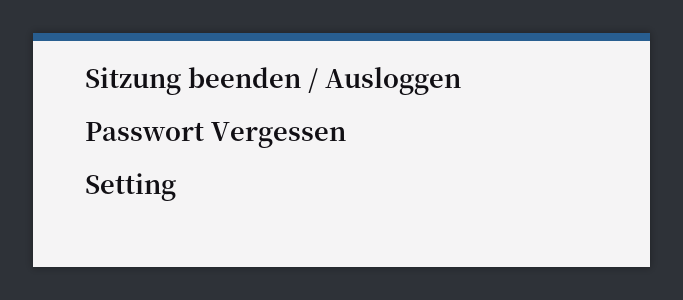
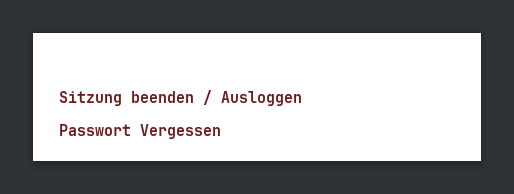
[85,173,176,201] // Setting -> (221, 131) none

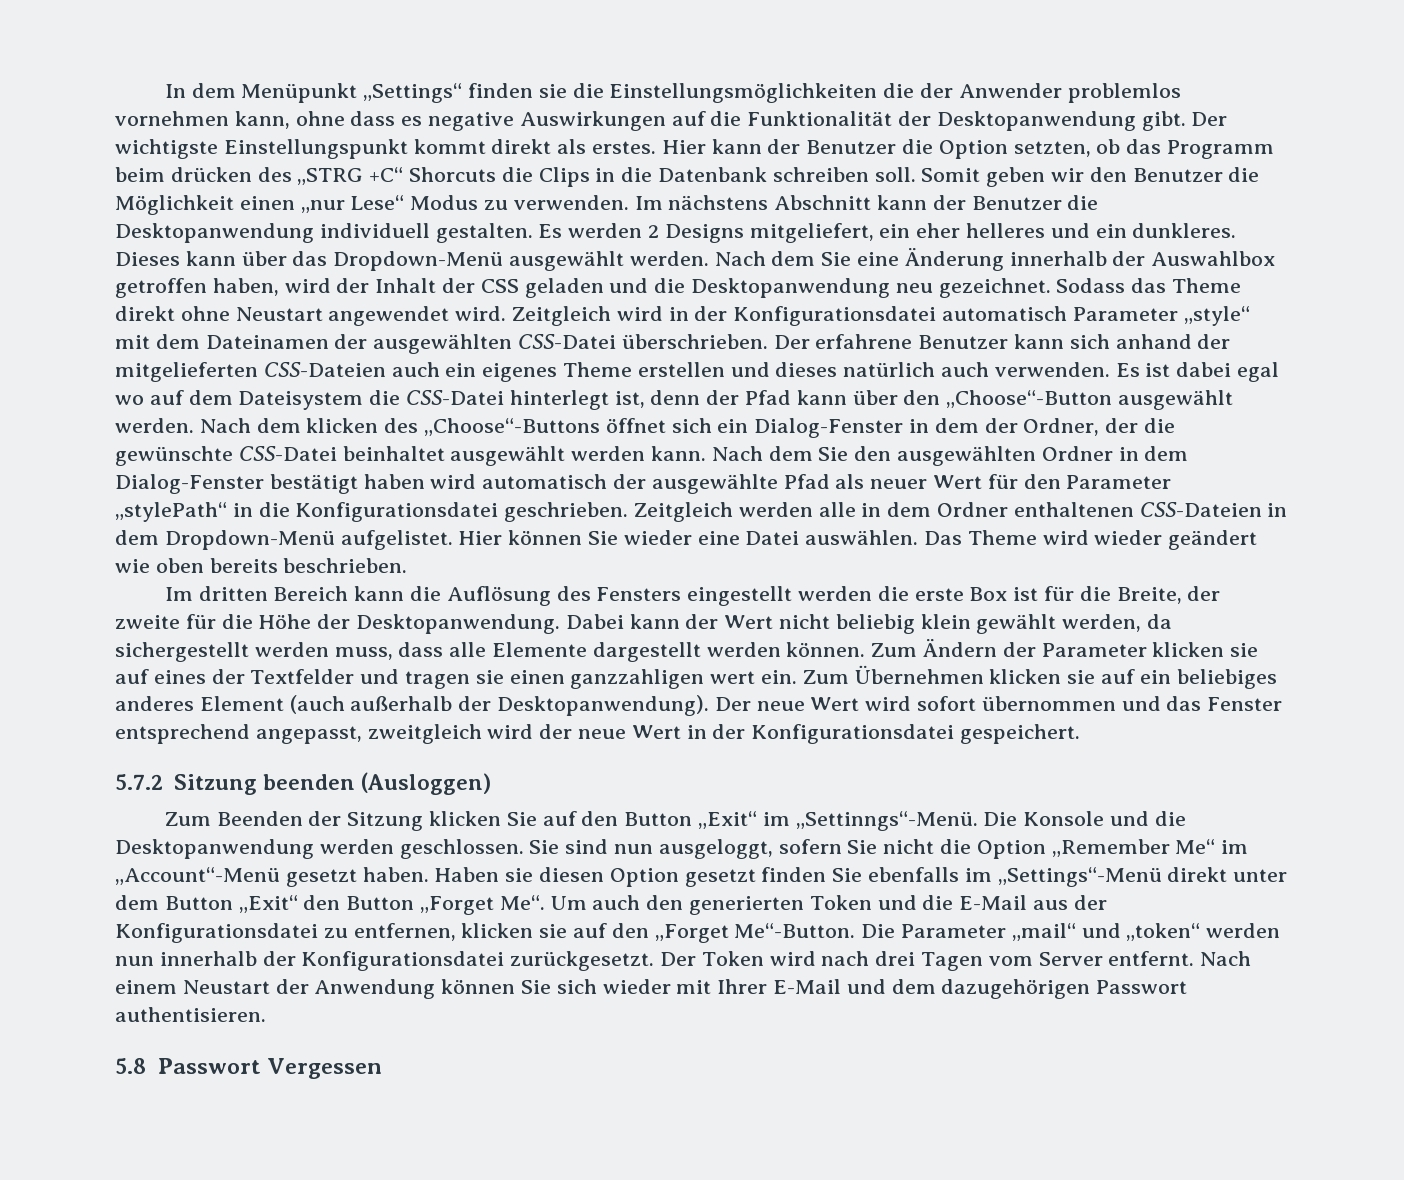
[59,90,302,106] Sitzung beenden / Ausloggen // -> [164,83,1181,103] [115,111,1228,131] [115,139,1275,159] [115,167,1260,187] [115,195,1099,215] [115,223,1237,243] [115,247,1276,271] [115,278,1242,298] [115,306,1250,326] [115,334,1231,354] [115,362,1280,382] [115,390,1234,410] [115,418,1176,438] [115,446,1189,466] [115,474,1172,494] [115,502,1288,522] [115,530,1258,550] [115,558,408,573] [164,586,1221,606] [115,614,1173,634] [115,638,1259,662] [115,665,1277,689] [115,695,1283,716] [115,724,1081,744] [115,772,491,795] [164,811,1186,831] [115,839,1249,859] [115,867,1288,887] [115,895,1107,915] [115,923,1281,943] [115,951,1252,971] [115,979,1188,999] [115,1007,266,1022] [115,1058,146,1074] In dem Menüpunkt „Settings“ finden sie die Einstellungsmöglichkeiten die der Anwender problemlos vornehmen kann, ohne dass es negative Auswirkungen auf die Funktionalität der Desktopanwendung gibt. Der wichtigste Einstellungspunkt kommt direkt als erstes. Hier kann der Benutzer die Option setzten, ob das Programm beim drücken des „STRG +C“ Shorcuts die Clips in die Datenbank schreiben soll. Somit geben wir den Benutzer die Möglichkeit einen „nur Lese“ Modus zu verwenden. Im nächstens Abschnitt kann der Benutzer die Desktopanwendung individuell gestalten. Es werden 2 Designs mitgeliefert, ein eher helleres und ein dunkleres. Dieses kann über das Dropdown-Menü ausgewählt werden. Nach dem Sie eine Änderung innerhalb der Auswahlbox getroffen haben, wird der Inhalt der CSS geladen und die Desktopanwendung neu gezeichnet. Sodass das Theme direkt ohne Neustart angewendet wird. Zeitgleich wird in der Konfigurationsdatei automatisch Parameter „style“ mit dem Dateinamen der ausgewählten CSS-Datei überschrieben. Der erfahrene Benutzer kann sich anhand der mitgelieferten CSS-Dateien auch ein eigenes Theme erstellen und dieses natürlich auch verwenden. Es ist dabei egal wo auf dem Dateisystem die CSS-Datei hinterlegt ist, denn der Pfad kann über den „Choose“-Button ausgewählt werden. Nach dem klicken des „Choose“-Buttons öffnet sich ein Dialog-Fenster in dem der Ordner, der die gewünschte CSS-Datei beinhaltet ausgewählt werden kann. Nach dem Sie den ausgewählten Ordner in dem Dialog-Fenster bestätigt haben wird automatisch der ausgewählte Pfad als neuer Wert für den Parameter „stylePath“ in die Konfigurationsdatei geschrieben. Zeitgleich werden alle in dem Ordner enthaltenen CSS-Dateien in dem Dropdown-Menü aufgelistet. Hier können Sie wieder eine Datei auswählen. Das Theme wird wieder geändert wie oben bereits beschrieben. // Im dritten Bereich kann die Auflösung des Fensters eingestellt werden die erste Box ist für die Breite, der zweite für die Höhe der Desktopanwendung. Dabei kann der Wert nicht beliebig klein gewählt werden, da sichergestellt werden muss, dass alle Elemente dargestellt werden können. Zum Ändern der Parameter klicken sie auf eines der Textfelder und tragen sie einen ganzzahligen wert ein. Zum Übernehmen klicken sie auf ein beliebiges anderes Element (auch außerhalb der Desktopanwendung). Der neue Wert wird sofort übernommen und das Fenster entsprechend angepasst, zweitgleich wird der neue Wert in der Konfigurationsdatei gespeichert. // 5.7.2 Sitzung beenden (Ausloggen) // Zum Beenden der Sitzung klicken Sie auf den Button „Exit“ im „Settinngs“-Menü. Die Konsole und die Desktopanwendung werden geschlossen. Sie sind nun ausgeloggt, sofern Sie nicht die Option „Remember Me“ im „Account“-Menü gesetzt haben. Haben sie diesen Option gesetzt finden Sie ebenfalls im „Settings“-Menü direkt unter dem Button „Exit“ den Button „Forget Me“. Um auch den generierten Token und die E-Mail aus der Konfigurationsdatei zu entfernen, klicken sie auf den „Forget Me“-Button. Die Parameter „mail“ und „token“ werden nun innerhalb der Konfigurationsdatei zurückgesetzt. Der Token wird nach drei Tagen vom Server entfernt. Nach einem Neustart der Anwendung können Sie sich wieder mit Ihrer E-Mail und dem dazugehörigen Passwort authentisieren. // 5.8

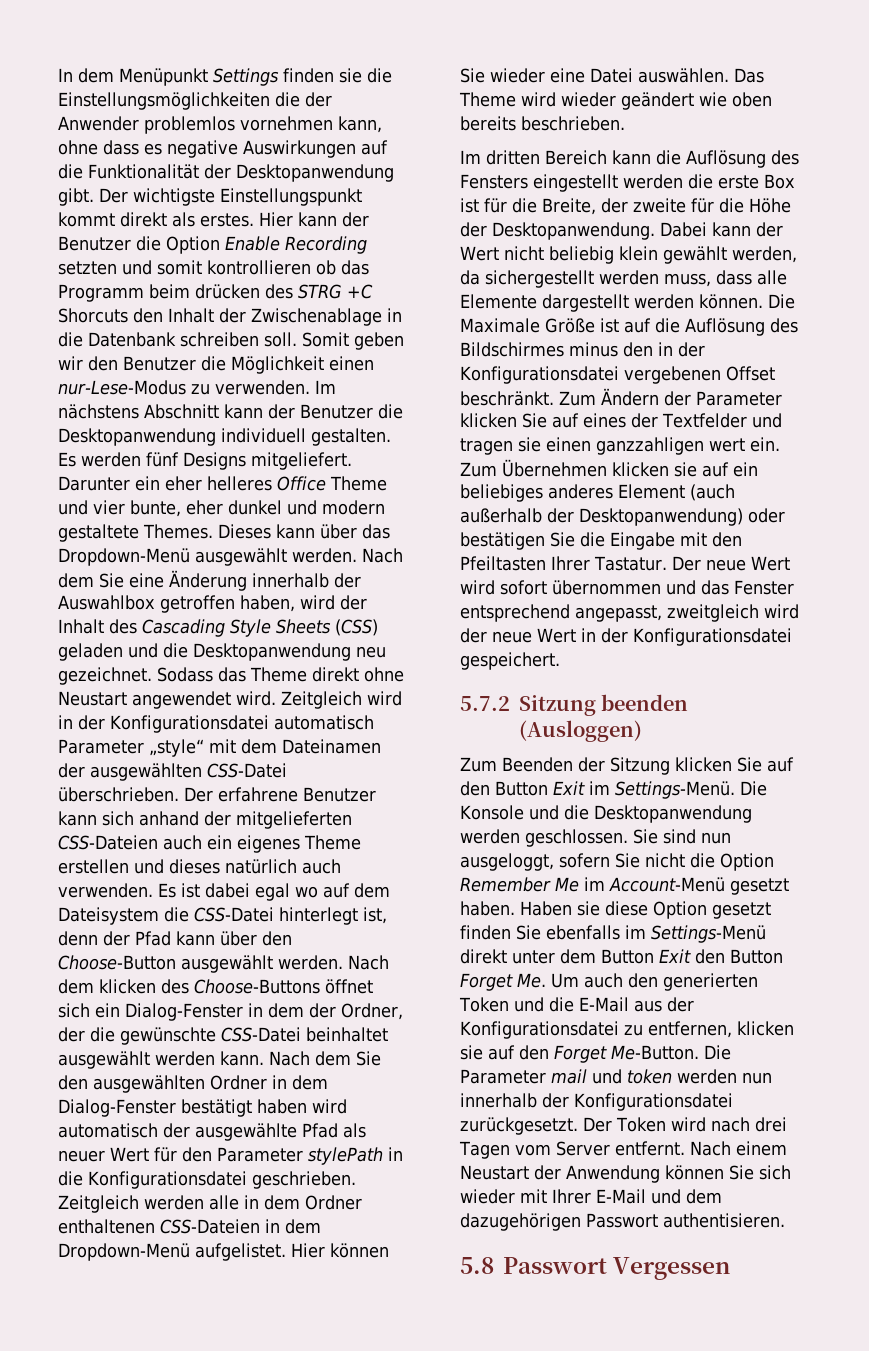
[363,83,463,103] „Settings“ -> [213,68,279,86] Settings
[1013,141,1091,157] setzten, -> [225,236,367,254] [58,260,311,275] Enable Recording setzten und somit kontrollieren
[297,167,590,187] „STRG +C“ Shorcuts die Clips -> [298,284,373,299] [58,308,382,326] STRG +C Shorcuts den Inhalt der Zwischenablage
[300,195,479,213] „nur Lese“ Modus -> [58,380,186,395] nur-Lese-Modus
[648,223,1237,243] 2 Designs mitgeliefert, ein eher helleres und ein dunkleres. -> [146,452,352,470] [58,476,387,491] [58,500,385,517] [58,524,213,542] fünf Designs mitgeliefert. Darunter ein eher helleres Office Theme und vier bunte, eher dunkel und modern gestaltete Themes.
[442,278,519,293] der CSS -> [109,619,378,637] des Cascading Style Sheets (CSS)
[946,390,1113,408] „Choose“-Button -> [58,955,176,970] Choose-Button
[424,418,601,436] „Choose“-Buttons -> [194,979,320,994] Choose-Buttons
[115,502,227,522] „stylePath“ -> [307,1147,383,1165] stylePath
(866, 649) none -> [768,294,795,309] [460,318,798,336] [460,342,705,357] [460,366,775,384] [460,391,554,406] Die Maximale Größe ist auf die Auflösung des Bildschirmes minus den in der Konfigurationsdatei vergebenen Offset beschränkt.
[1230,643,1259,657] sie -> [522,413,547,428] Sie
[497,695,710,716] Desktopanwendung). -> [579,508,785,526] [460,532,742,550] [460,556,667,571] Desktopanwendung) oder bestätigen Sie die Eingabe mit den Pfeiltasten Ihrer Tastatur.
[698,811,978,831] „Exit“ im „Settinngs“-Menü. -> [553,781,735,799] Exit im Settings-Menü.
[1051,839,1249,857] [115,867,280,885] „Remember Me“ im „Account“-Menü -> [460,877,725,892] Remember Me im Account-Menü
[539,867,605,882] diesen -> [605,901,648,916] diese
[997,867,1162,887] „Settings“-Menü -> [651,925,766,943] Settings-Menü
[238,895,545,915] „Exit“ den Button „Forget Me“. -> [659,949,783,964] [460,973,546,991] Exit den Button Forget Me.
[654,923,1201,943] „Forget Me“-Button. Die Parameter „mail“ und „token“ -> [554,1045,731,1063] [460,1069,672,1084] Forget Me-Button. Die Parameter mail und token

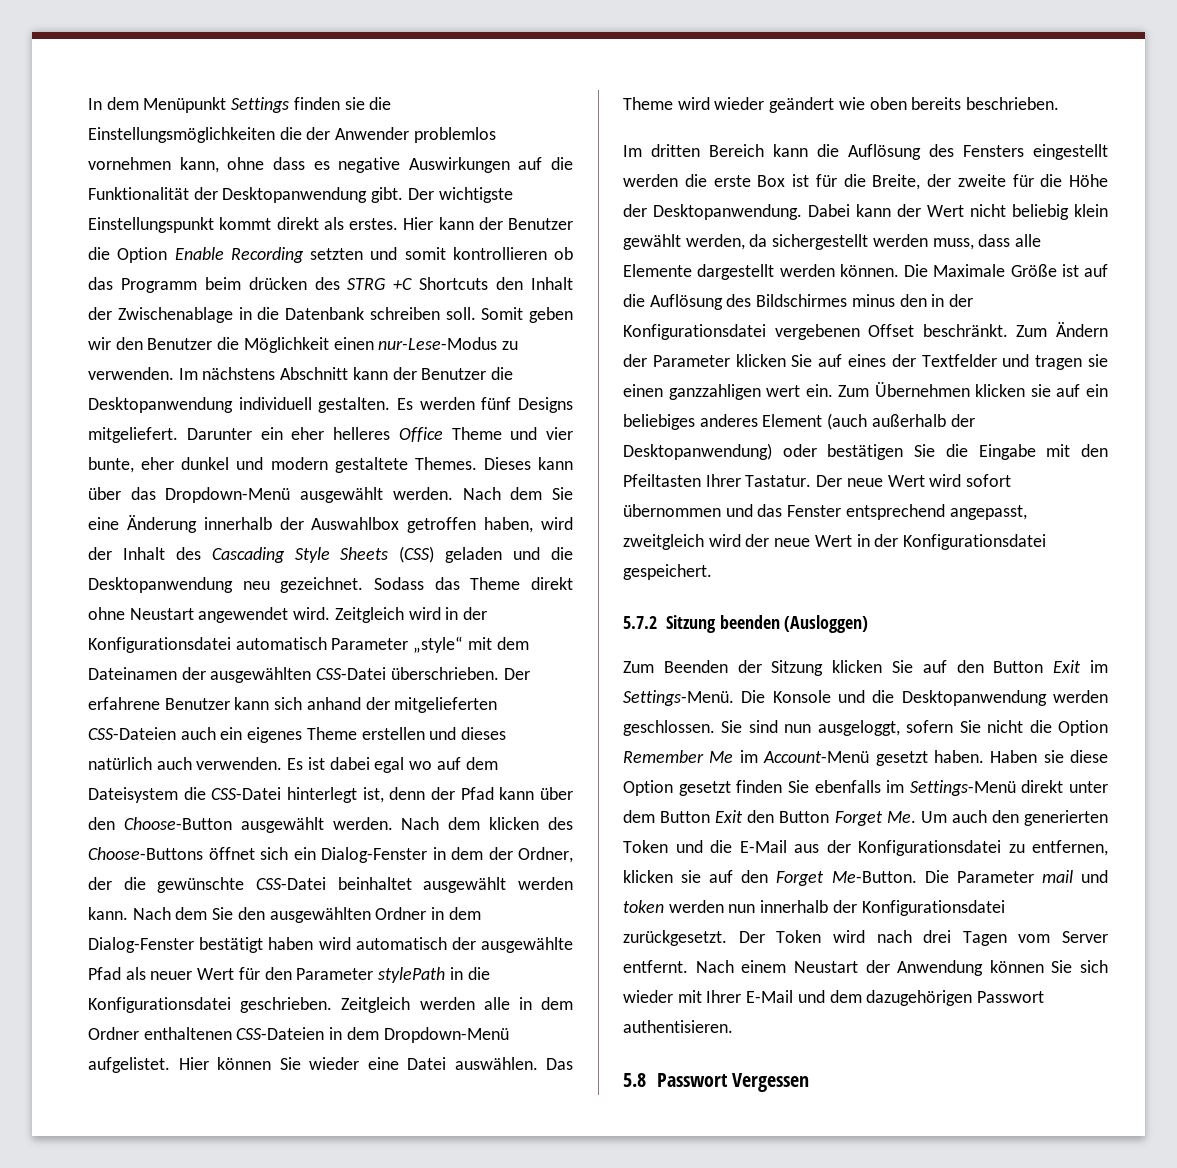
[58,308,128,323] Shorcuts -> [419,277,489,290] Shortcuts

